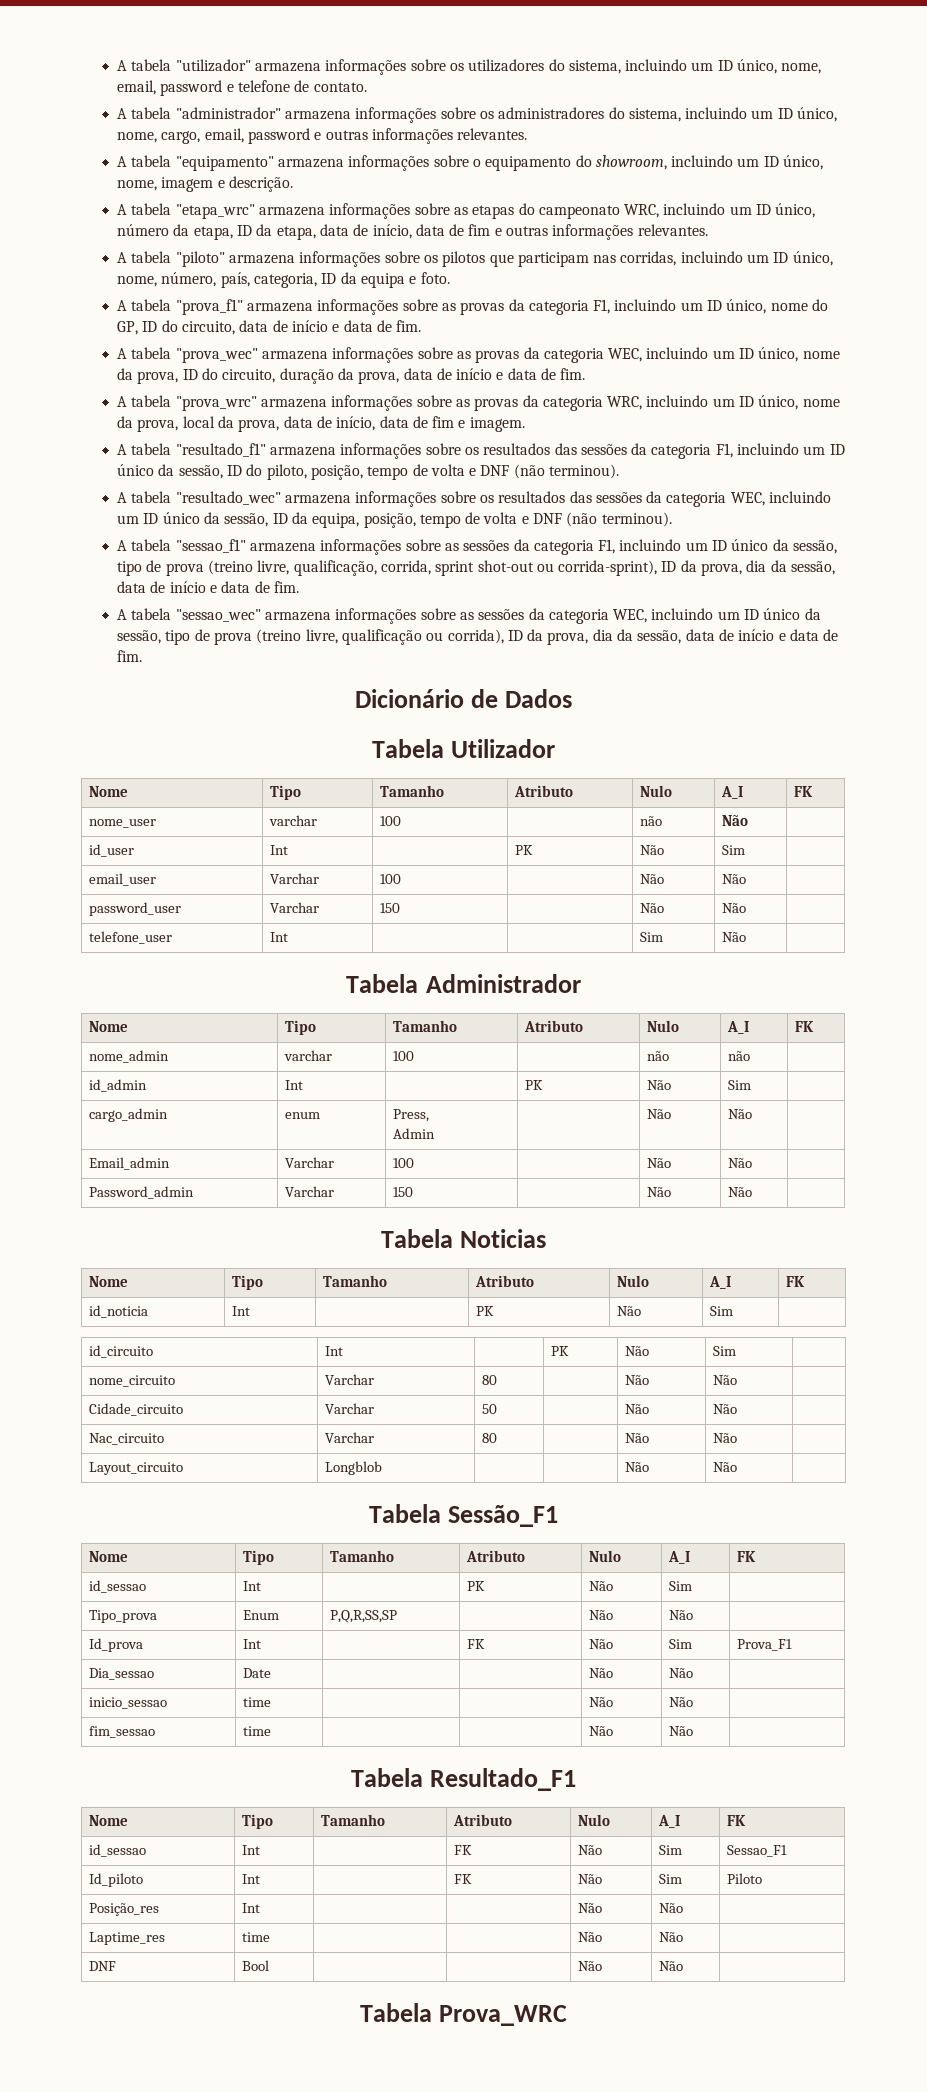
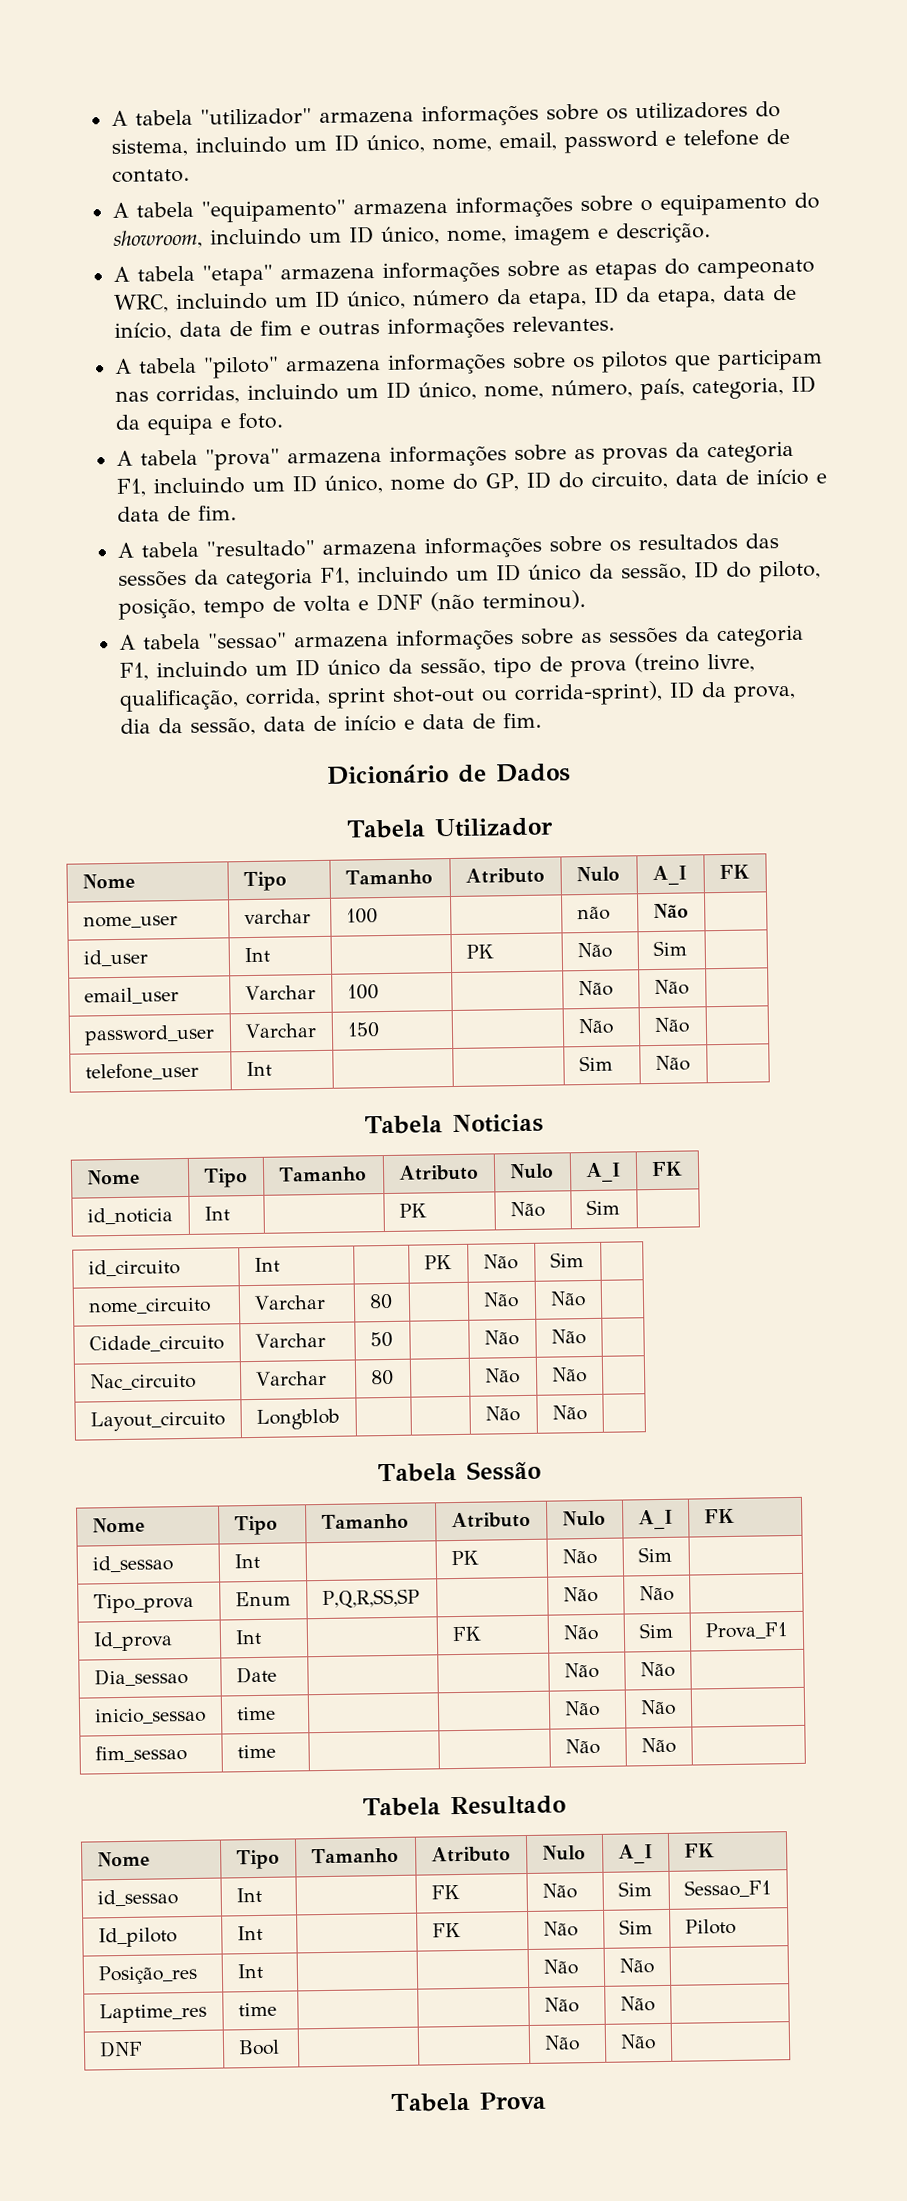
[116,107,838,123] [116,128,528,144] // A tabela "administrador" armazena informações sobre os administradores do sistema, incluindo um ID único, nome, cargo, email, password e outras informações relevantes. -> (191, 175) none
[175,204,255,219] "etapa_wrc" -> [202,264,274,287] "etapa"
[175,299,243,315] "prova_f1" -> [205,448,281,471] "prova"
[175,347,840,363] [116,368,586,384] [116,395,840,411] [116,416,525,432] [116,443,266,457] "prova_wec" armazena informações sobre as provas da categoria WEC, incluindo um ID único, nome da prova, ID do circuito, duração da prova, data de início e data de fim. // A tabela "prova_wrc" armazena informações sobre as provas da categoria WRC, incluindo um ID único, nome da prova, local da prova, data de início, data de fim e imagem. // A tabela "resultado_f1" -> [206,539,316,558] "resultado"
[175,491,832,507] [116,512,672,528] [116,539,246,553] "resultado_wec" armazena informações sobre os resultados das sessões da categoria WEC, incluindo um ID único da sessão, ID da equipa, posição, tempo de volta e DNF (não terminou). // A tabela "sessao_f1" -> [208,632,288,650] "sessao"
[116,608,821,624] [116,629,839,645] [116,650,142,662] // A tabela "sessao_wec" armazena informações sobre as sessões da categoria WEC, incluindo um ID único da sessão, tipo de prova (treino livre, qualificação ou corrida), ID da prova, dia da sessão, data de início e data de fim. -> (543, 720) none
[346,974,581,993] [89,1021,129,1032] [285,1020,317,1035] [393,1020,458,1032] [524,1020,584,1032] [647,1020,680,1032] [727,1021,750,1034] [795,1021,815,1032] [89,1050,170,1063] [284,1050,333,1061] [393,1051,415,1061] [647,1051,670,1061] [728,1051,751,1061] [89,1079,148,1092] [285,1080,304,1090] [525,1080,544,1090] [647,1080,672,1090] [728,1080,752,1090] [89,1108,169,1122] [285,1112,321,1119] [393,1109,430,1122] [393,1128,436,1139] [647,1109,672,1119] [728,1109,753,1119] [89,1157,171,1170] [285,1157,335,1168] [393,1158,415,1168] [647,1158,672,1168] [728,1158,753,1168] [89,1186,195,1199] [285,1186,335,1197] [393,1187,414,1197] [647,1187,672,1197] [728,1187,753,1197] // Tabela Administrador // Nome | Tipo | Tamanho | Atributo | Nulo | A_I | FK // nome_admin | varchar | 100 | | não | não | // id_admin | Int | | PK | Não | Sim | // cargo_admin | enum | Press, // Admin | | Não | Não | // Email_admin | Varchar | 100 | | Não | Não | // Password_admin | Varchar | 150 | | Não | Não | -> (690, 1063) none
[448,1505,559,1527] Sessão_F1 -> [465,1460,541,1481] Sessão
[430,1768,577,1791] Resultado_F1 -> [450,1795,567,1816] Resultado
[439,2005,568,2026] Prova_WRC -> [478,2091,547,2110] Prova

